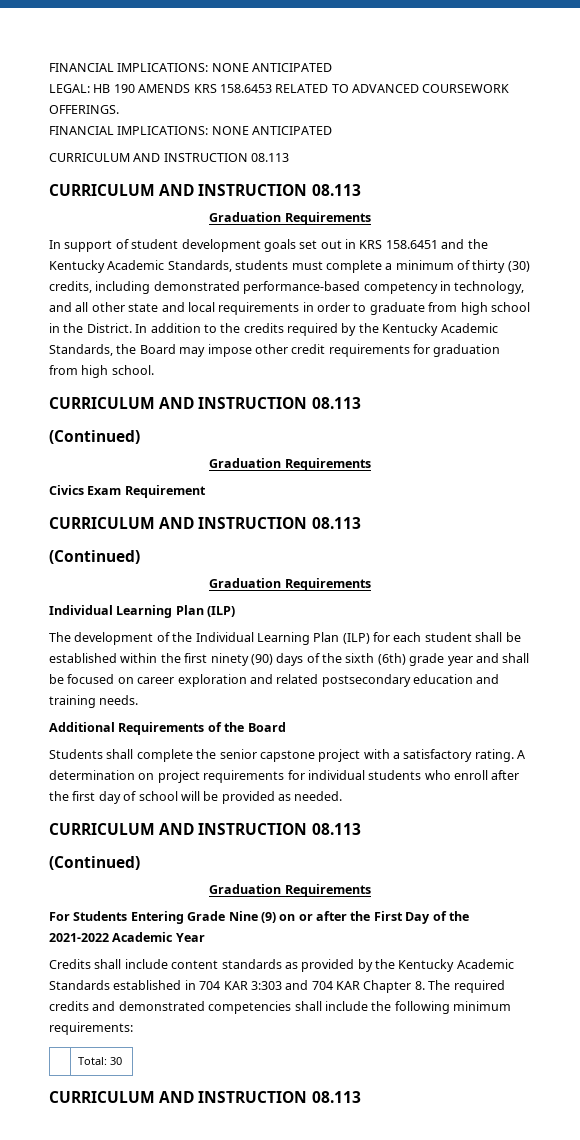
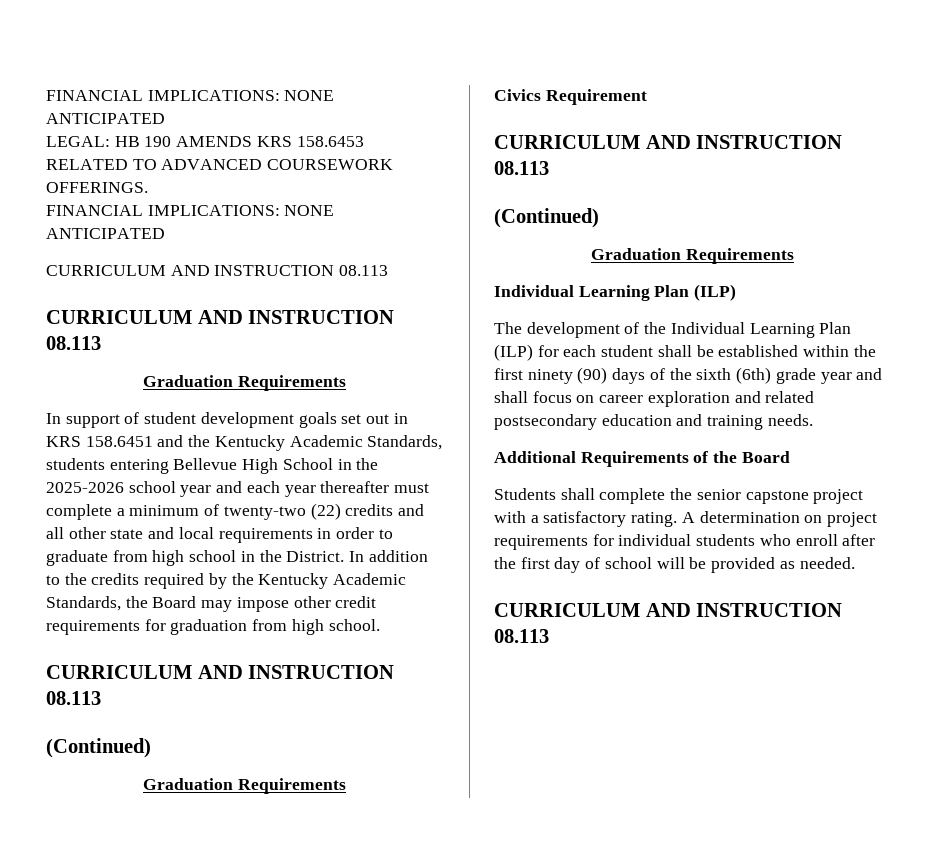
(289, 265) none -> [109,458,379,474] [46,481,390,497] entering Bellevue High School in the 2025-2026 school year and each year thereafter
[472,260,530,273] [49,281,525,294] thirty (30) credits, including demonstrated performance-based competency in technology, -> [223,503,394,520] twenty-two (22) credits
[87,486,122,495] Exam -> (541, 95) none
[49,674,115,684] be focused -> [532,391,572,403] focus
[49,856,140,870] [209,884,371,897] [49,911,469,924] [49,932,205,942] [49,959,514,972] [49,980,505,993] [49,1001,511,1014] [49,1022,133,1035] [77,1057,122,1065] [49,1091,361,1103] // (Continued) // Graduation Requirements // For Students Entering Grade Nine (9) on or after the First Day of the 2021-2022 Academic Year // Credits shall include content standards as provided by the Kentucky Academic Standards established in 704 KAR 3:303 and 704 KAR Chapter 8. The required credits and demonstrated competencies shall include the following minimum requirements: // | Total: 30 // CURRICULUM AND INSTRUCTION 08.113 -> (549, 636) none

